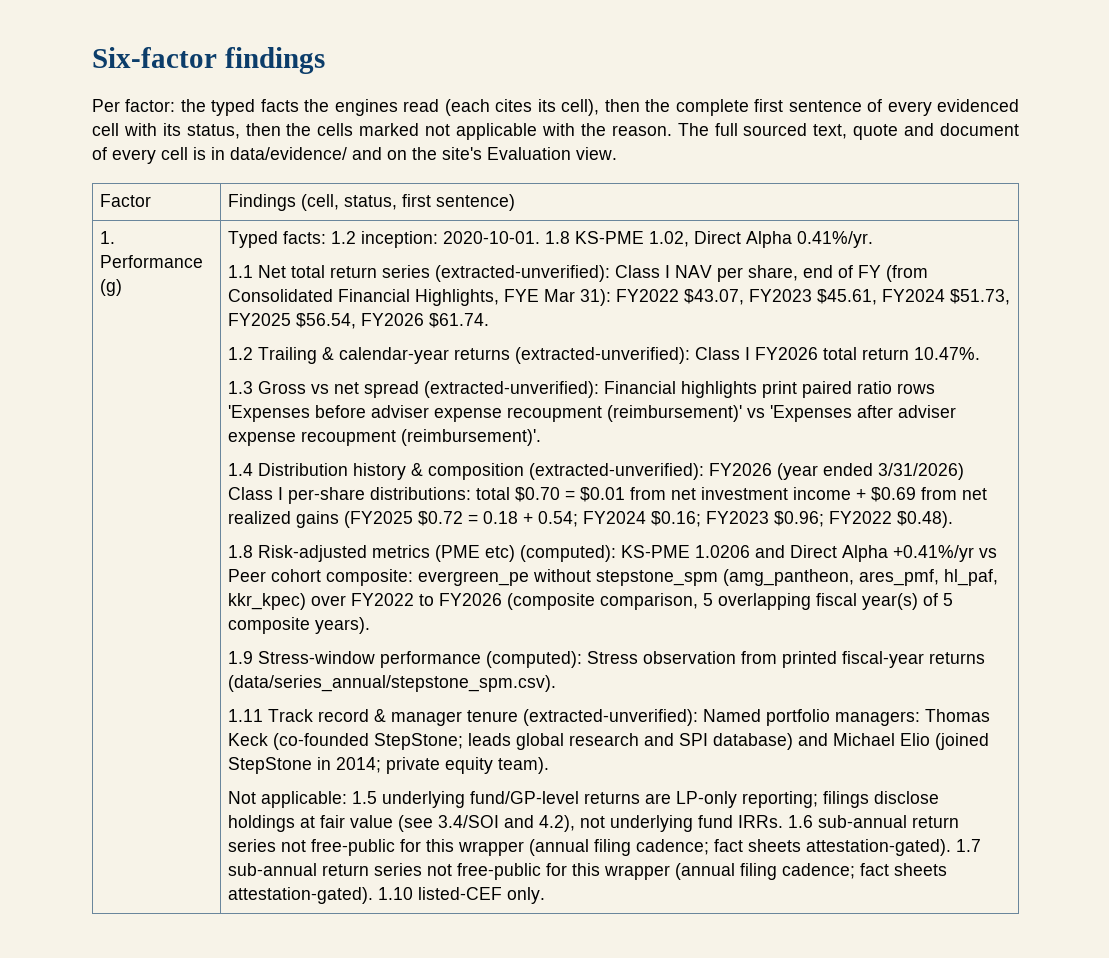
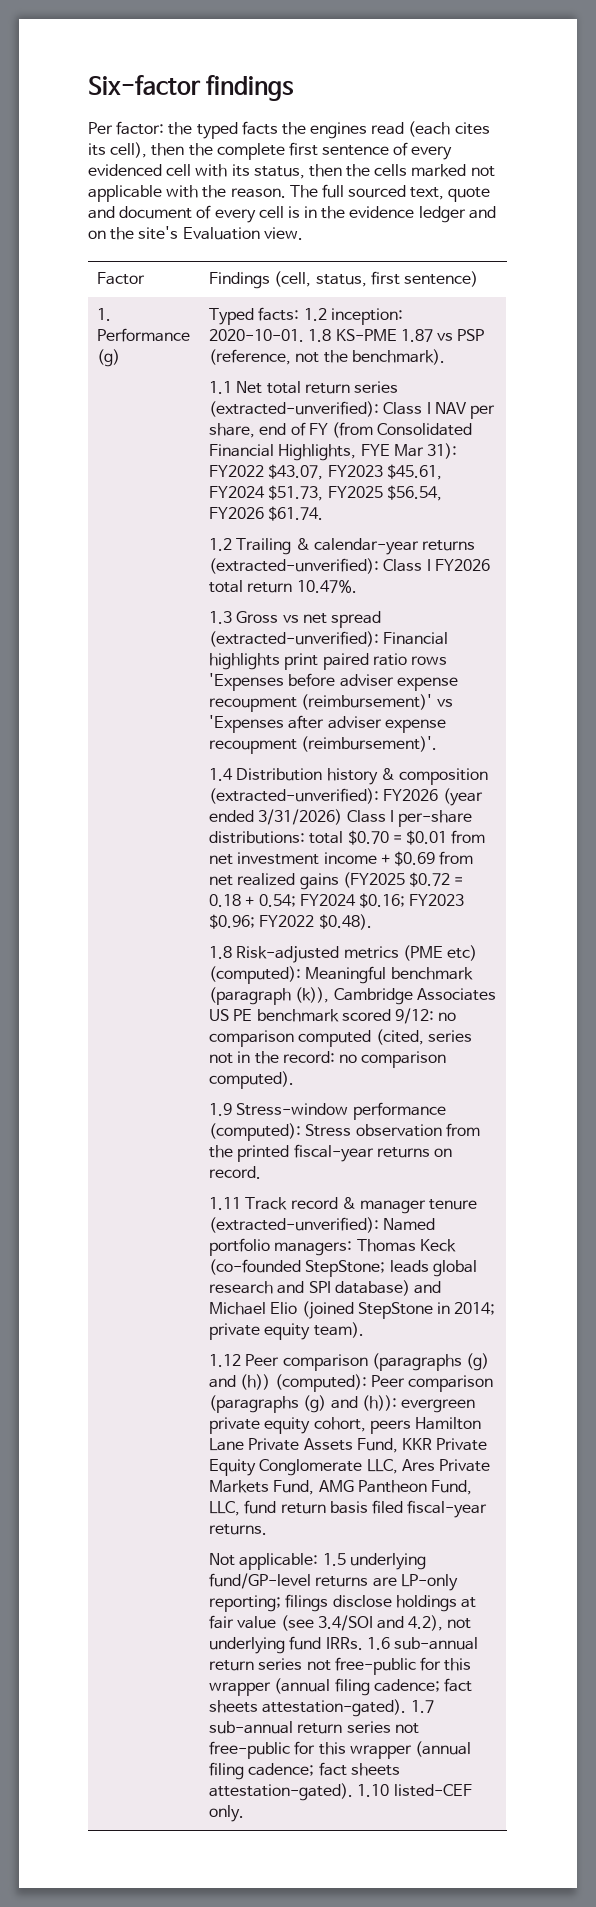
[230,147,347,160] data/evidence/ -> [321,206,466,223] the evidence ledger
[649,231,874,248] 1.02, Direct Alpha 0.41%/yr. -> [400,329,485,342] [209,349,445,365] 1.87 vs PSP (reference, not the benchmark).
[621,545,998,562] [228,569,999,586] [228,593,954,610] [228,617,371,634] KS-PME 1.0206 and Direct Alpha +0.41%/yr vs Peer cohort composite: evergreen_pe without stepstone_spm (amg_pantheon, ares_pmf, hl_paf, kkr_kpec) over FY2022 to FY2026 (composite comparison, 5 overlapping fiscal year(s) of 5 composite years). -> [305,966,473,984] [209,987,496,1005] [209,1008,457,1024] [209,1029,472,1047] [209,1051,447,1068] [209,1071,295,1089] Meaningful benchmark (paragraph (k)), Cambridge Associates US PE benchmark scored 9/12: no comparison computed (cited, series not in the record: no comparison computed).
(778, 657) none -> [209,1145,234,1158] the
[228,675,557,692] (data/series_annual/stepstone_spm.csv). -> [433,1148,452,1157] [209,1166,262,1179] on record.
(550, 765) none -> [209,1353,489,1371] [209,1374,493,1392] [209,1395,475,1413] [209,1417,481,1434] [209,1438,488,1453] [209,1459,490,1476] [209,1480,472,1495] [209,1500,488,1518] [209,1524,268,1535] // 1.12 Peer comparison (paragraphs (g) and (h)) (computed): Peer comparison (paragraphs (g) and (h)): evergreen private equity cohort, peers Hamilton Lane Private Assets Fund, KKR Private Equity Conglomerate LLC, Ares Private Markets Fund, AMG Pantheon Fund, LLC, fund return basis filed fiscal-year returns.

